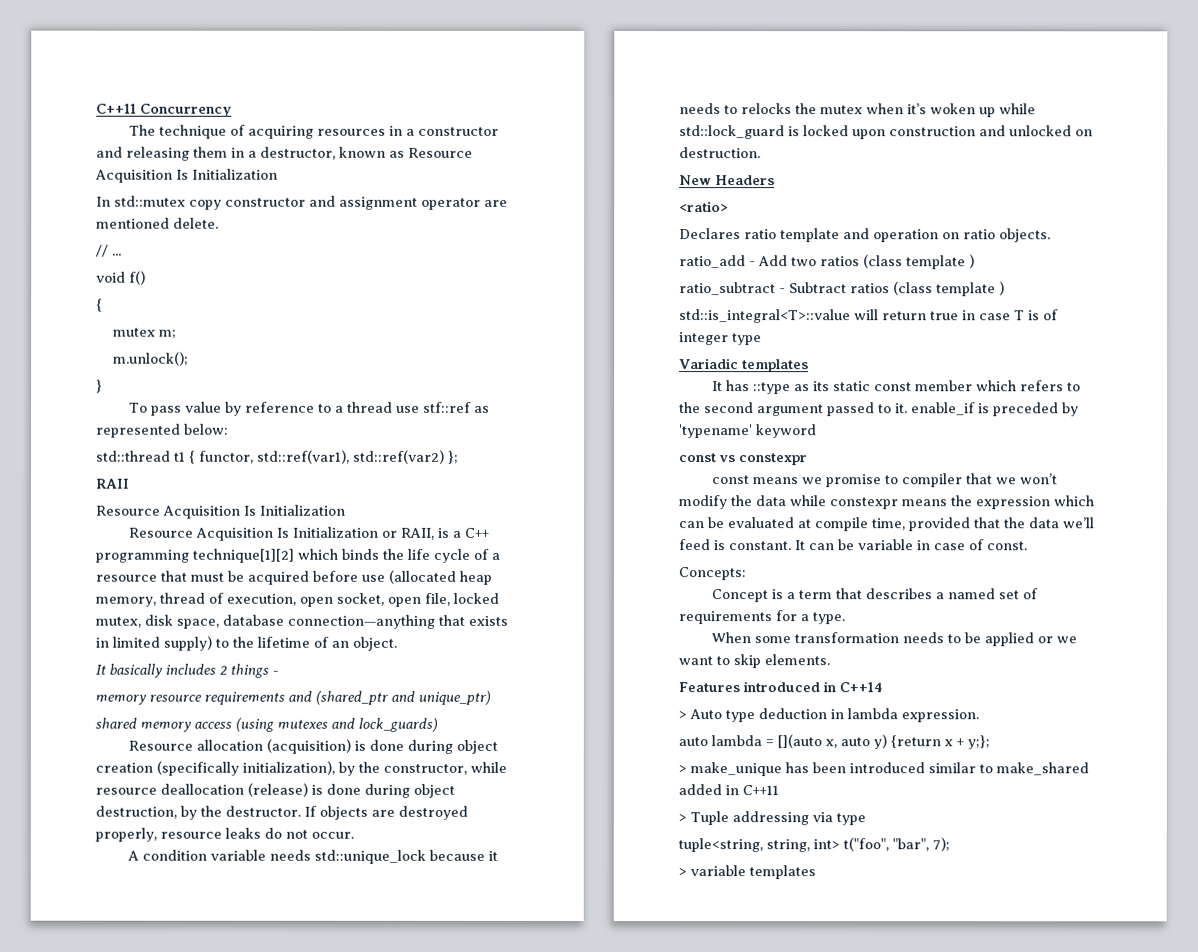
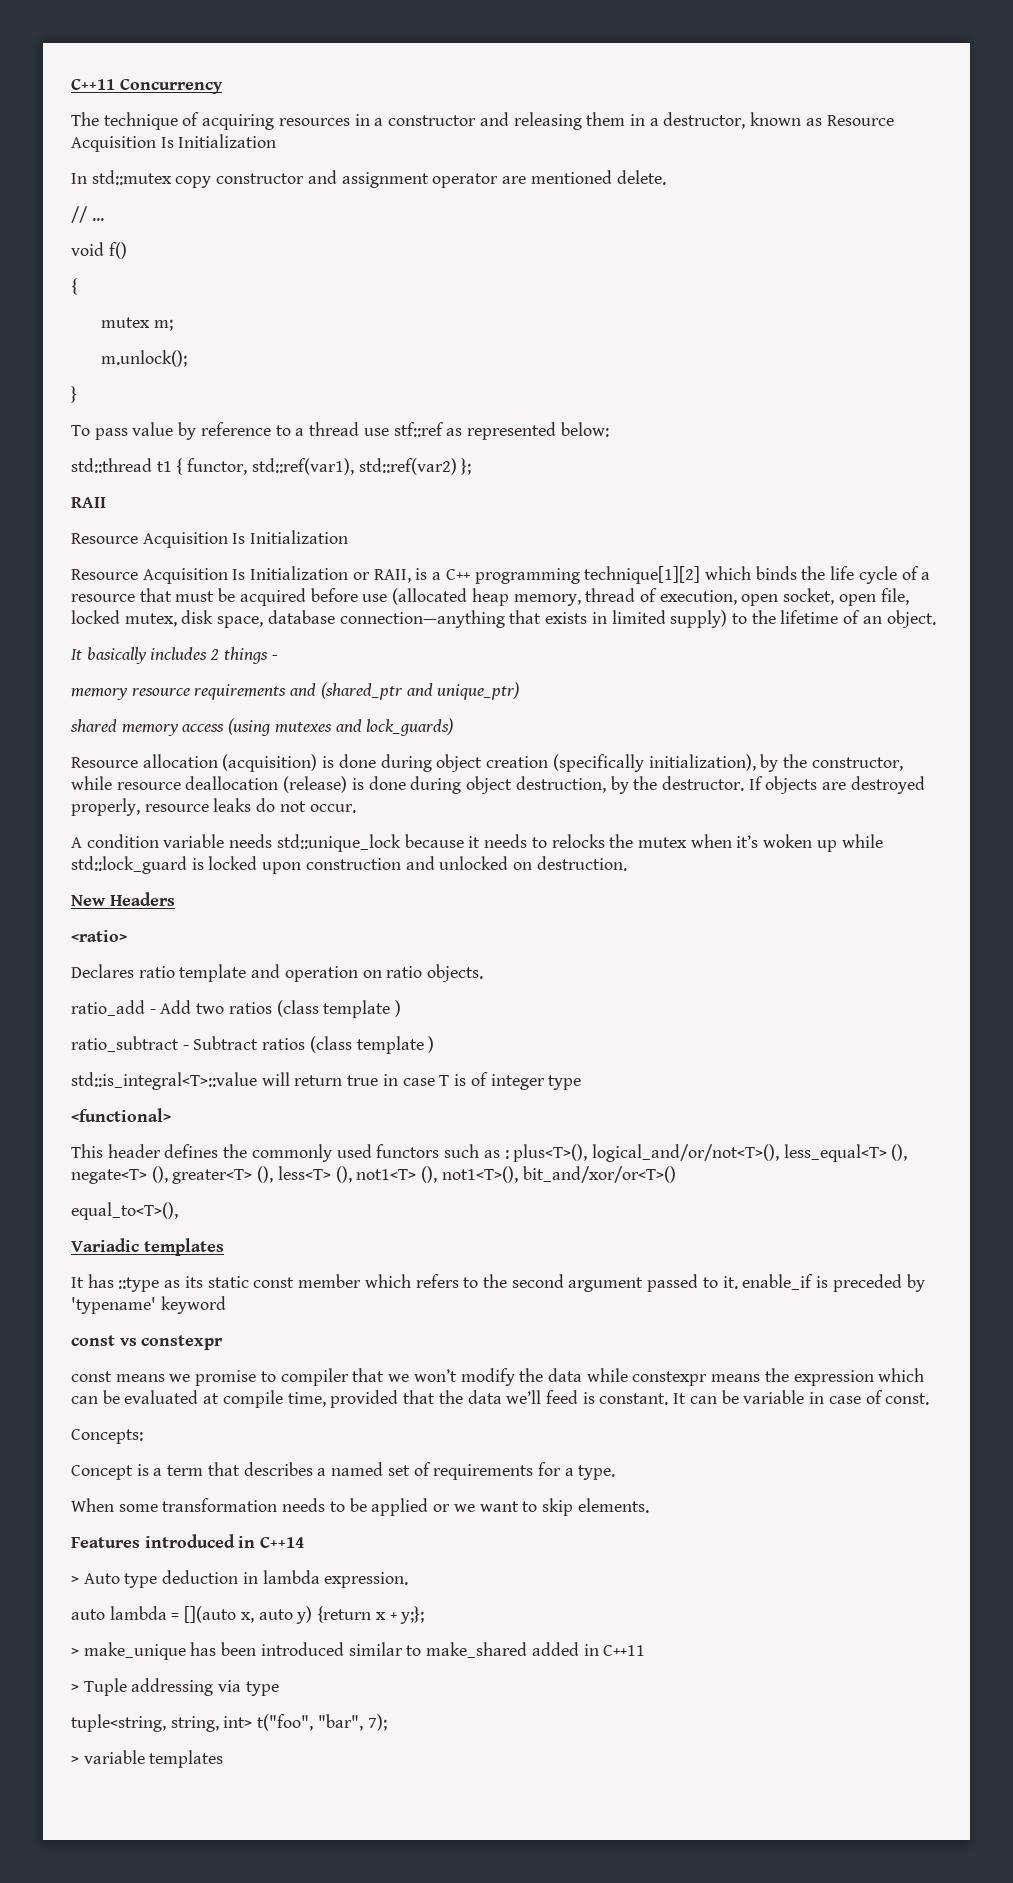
(762, 339) none -> [71,1108,171,1122] [71,1144,908,1162] [71,1166,676,1184] [71,1202,178,1220] // <functional> // This header defines the commonly used functors such as : plus<T>(), logical_and/or/not<T>(), less_equal<T> (), negate<T> (), greater<T> (), less<T> (), not1<T> (), not1<T>(), bit_and/xor/or<T>() // equal_to<T>(),

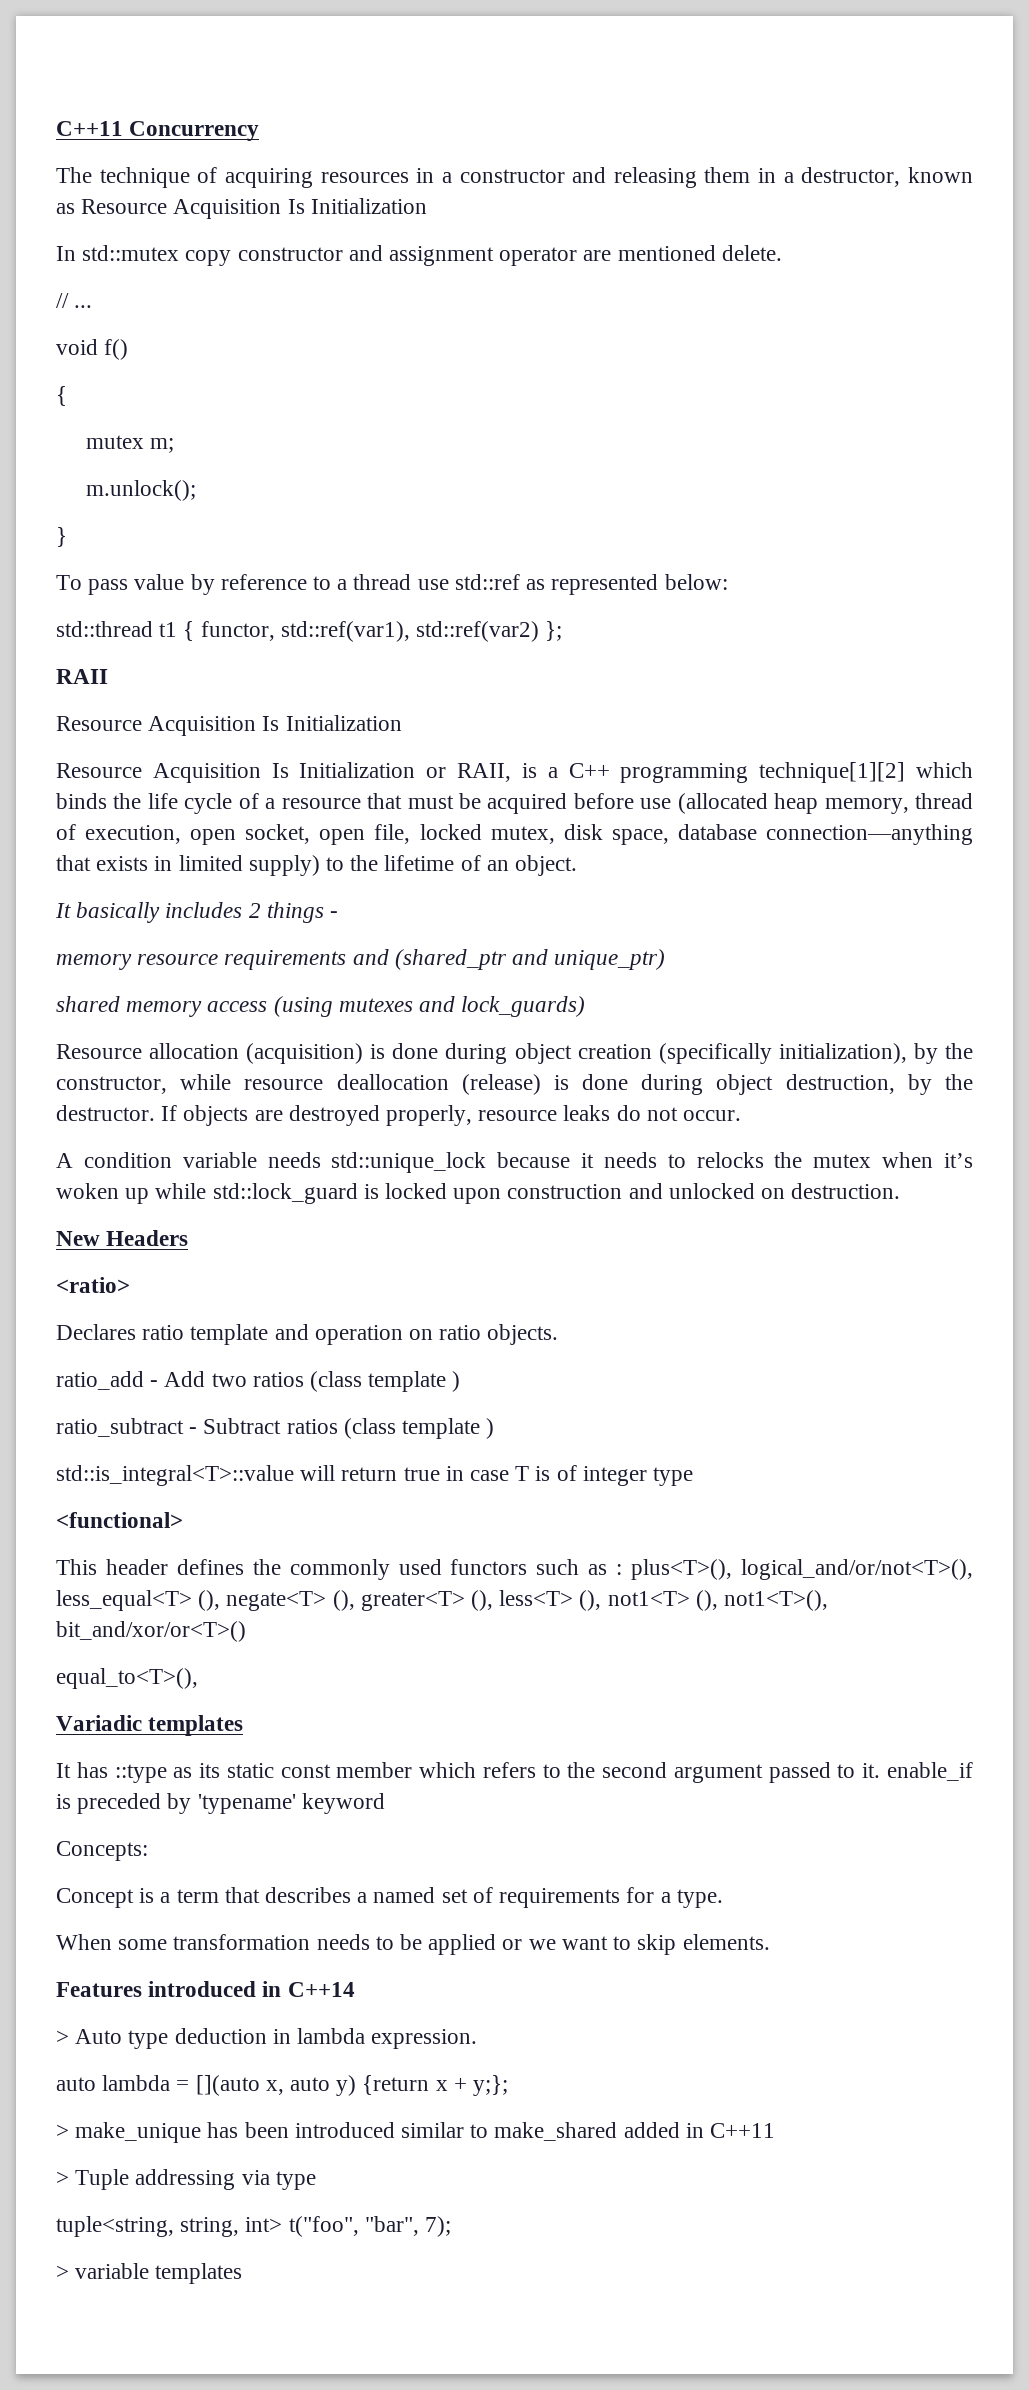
[393,422,444,437] stf::ref -> [454,574,520,590] std::ref
[71,1335,224,1350] [71,1368,925,1386] [71,1390,930,1408] // const vs constexpr // const means we promise to compiler that we won’t modify the data while constexpr means the expression which can be evaluated at compile time, provided that the data we’ll feed is constant. It can be variable in case of const. -> (385, 1803) none

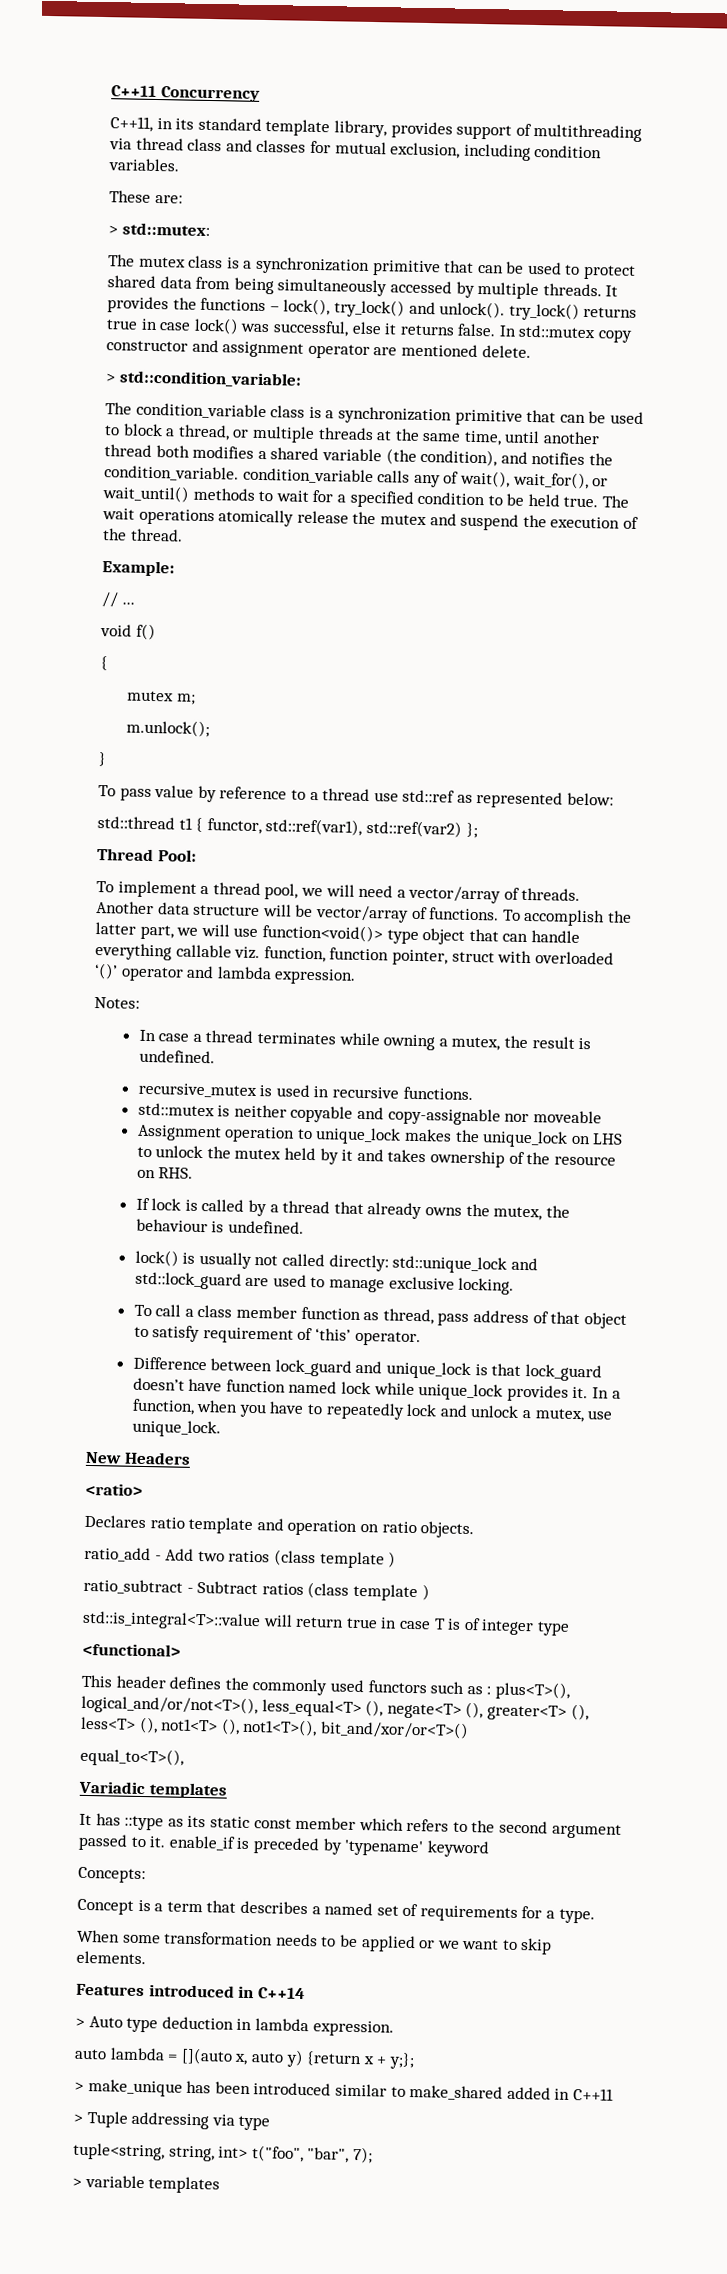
[56,167,973,188] [56,198,427,219] The technique of acquiring resources in a constructor and releasing them in a destructor, known as Resource Acquisition Is Initialization // -> [110,116,643,142] [109,137,603,161] [108,158,180,172] [109,190,183,204] [108,222,210,236] [108,254,637,280] [107,275,619,300] [107,296,638,321] [106,317,497,337] C++11, in its standard template library, provides support of multithreading via thread class and classes for mutual exclusion, including condition variables. // These are: // > std::mutex: // The mutex class is a synchronization primitive that can be used to protect shared data from being simultaneously accessed by multiple threads. It provides the functions – lock(), try_lock() and unlock(). try_lock() returns true in case lock() was successful, else it returns false.
(782, 253) none -> [105,370,302,388] [105,402,644,426] [104,423,601,446] [104,444,613,467] [104,465,609,490] [102,485,630,508] [102,508,639,531] [102,528,183,542] [102,560,175,577] // > std::condition_variable: // The condition_variable class is a synchronization primitive that can be used to block a thread, or multiple threads at the same time, until another thread both modifies a shared variable (the condition), and notifies the condition_variable. condition_variable calls any of wait(), wait_for(), or wait_until() methods to wait for a specified condition to be held true. The wait operations atomically release the mutex and suspend the execution of the thread. // Example:
[56,669,108,684] [56,715,402,736] [56,762,973,783] [56,793,973,814] [56,824,973,845] [56,855,578,876] [55,902,339,923] [56,949,666,970] [56,996,586,1017] [56,1043,974,1064] [56,1074,973,1095] [56,1105,742,1126] [56,1152,973,1173] [56,1183,901,1204] RAII // Resource Acquisition Is Initialization // Resource Acquisition Is Initialization or RAII, is a C++ programming technique[1][2] which binds the life cycle of a resource that must be acquired before use (allocated heap memory, thread of execution, open socket, open file, locked mutex, disk space, database connection—anything that exists in limited supply) to the lifetime of an object. // It basically includes 2 things - // memory resource requirements and (shared_ptr and unique_ptr) // shared memory access (using mutexes and lock_guards) // Resource allocation (acquisition) is done during object creation (specifically initialization), by the constructor, while resource deallocation (release) is done during object destruction, by the destructor. If objects are destroyed properly, resource leaks do not occur. // A condition variable needs std::unique_lock because it needs to relocks the mutex when it’s woken up while std::lock_guard is locked upon construction and unlocked on destruction. -> [97,848,197,862] [96,880,581,904] [96,901,632,927] [95,922,580,945] [95,943,614,966] [94,963,357,985] [94,997,140,1009] [138,1029,592,1051] [138,1049,215,1064] [137,1082,473,1101] [137,1102,602,1126] [136,1124,624,1148] [136,1145,616,1168] [136,1167,194,1179] [135,1197,570,1221] [135,1218,304,1234] [134,1249,538,1274] [134,1271,515,1295] [133,1304,627,1329] [133,1325,421,1347] [132,1356,602,1382] [132,1377,621,1402] [131,1398,613,1423] [131,1419,221,1438] Thread Pool: // To implement a thread pool, we will need a vector/array of threads. Another data structure will be vector/array of functions. To accomplish the latter part, we will use function<void()> type object that can handle everything callable viz. function, function pointer, struct with overloaded ‘()’ operator and lambda expression. // Notes: // In case a thread terminates while owning a mutex, the result is undefined. // recursive_mutex is used in recursive functions. // std::mutex is neither copyable and copy-assignable nor moveable // Assignment operation to unique_lock makes the unique_lock on LHS to unlock the mutex held by it and takes ownership of the resource on RHS. // If lock is called by a thread that already owns the mutex, the behaviour is undefined. // lock() is usually not called directly: std::unique_lock and std::lock_guard are used to manage exclusive locking. // To call a class member function as thread, pass address of that object to satisfy requirement of ‘this’ operator. // Difference between lock_guard and unique_lock is that lock_guard doesn’t have function named lock while unique_lock provides it. In a function, when you have to repeatedly lock and unlock a mutex, use unique_lock.

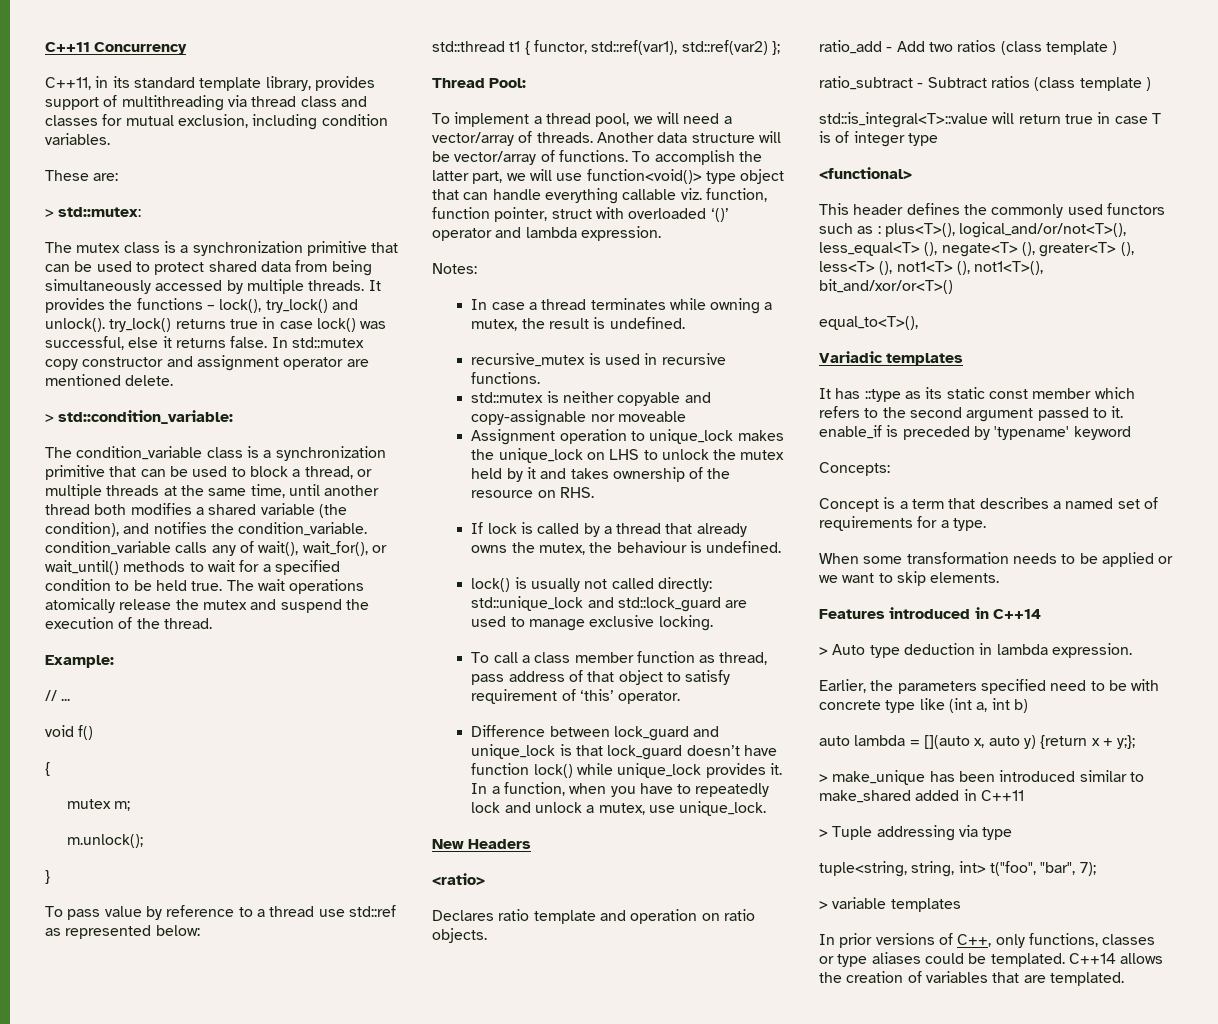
[288,1380,371,1395] named lock -> [533,764,573,778] lock()
(394, 2028) none -> [819,679,1160,694] [819,698,1028,713] // Earlier, the parameters specified need to be with concrete type like (int a, int b)
(221, 2185) none -> [819,933,1156,948] [819,952,1164,967] [819,971,1124,986] // In prior versions of C++, only functions, classes or type aliases could be templated. C++14 allows the creation of variables that are templated.

